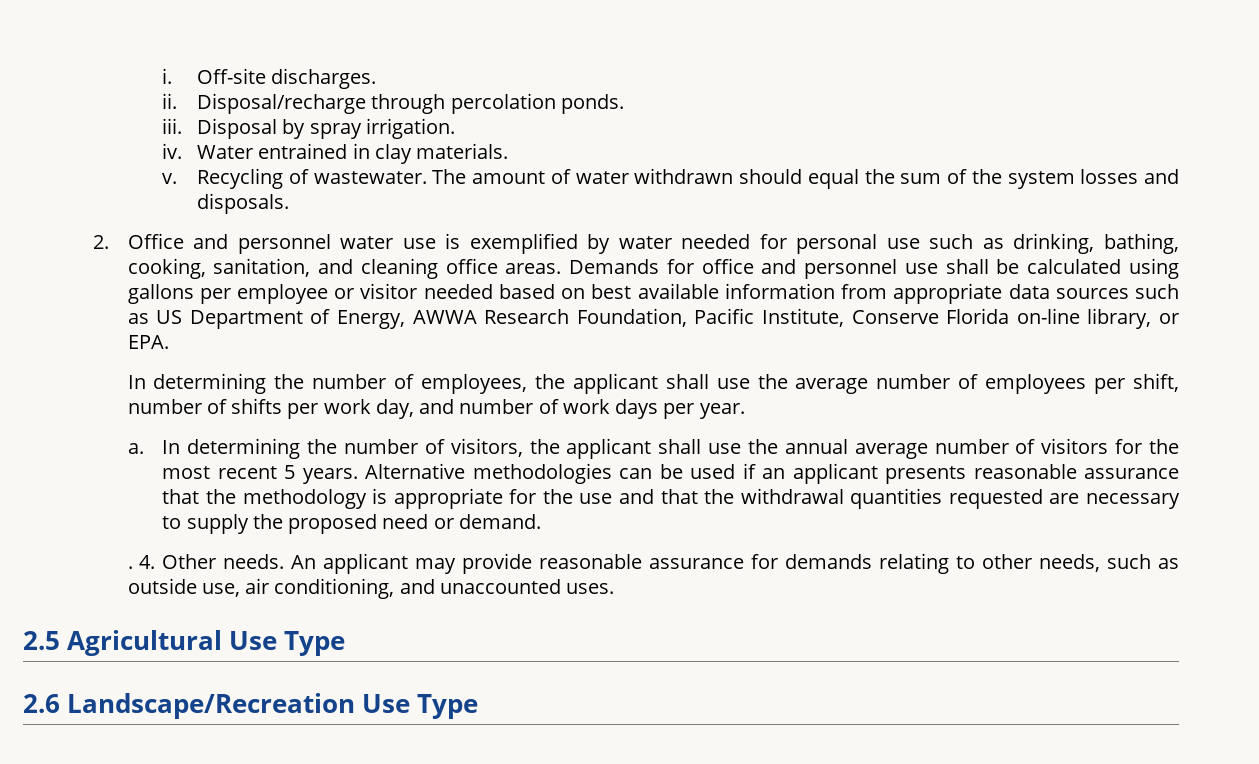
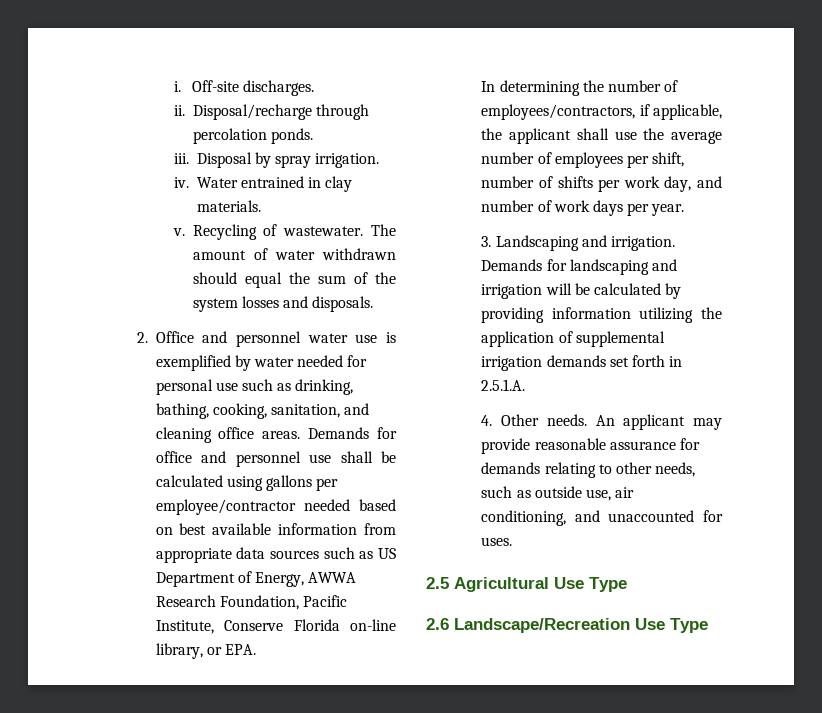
[236,283,418,304] employee or visitor -> [155,499,296,515] employee/contractor
[421,374,528,394] employees, -> [481,104,722,120] employees/contractors, if applicable,
[127,438,1179,459] [162,463,1180,484] [162,488,1180,509] [162,514,541,534] [127,566,133,569] a. In determining the number of visitors, the applicant shall use the annual average number of visitors for the most recent 5 years. Alternative methodologies can be used if an applicant presents reasonable assurance that the methodology is appropriate for the use and that the withdrawal quantities requested are necessary to supply the proposed need or demand. // . -> [481,235,675,251] [481,259,677,275] [481,283,682,299] [481,307,722,323] [481,331,665,347] [481,355,683,371] [481,379,526,391] 3. Landscaping and irrigation. Demands for landscaping and irrigation will be calculated by providing information utilizing the application of supplemental irrigation demands set forth in 2.5.1.A. //
(561, 586) none -> [703,510,723,522] for

